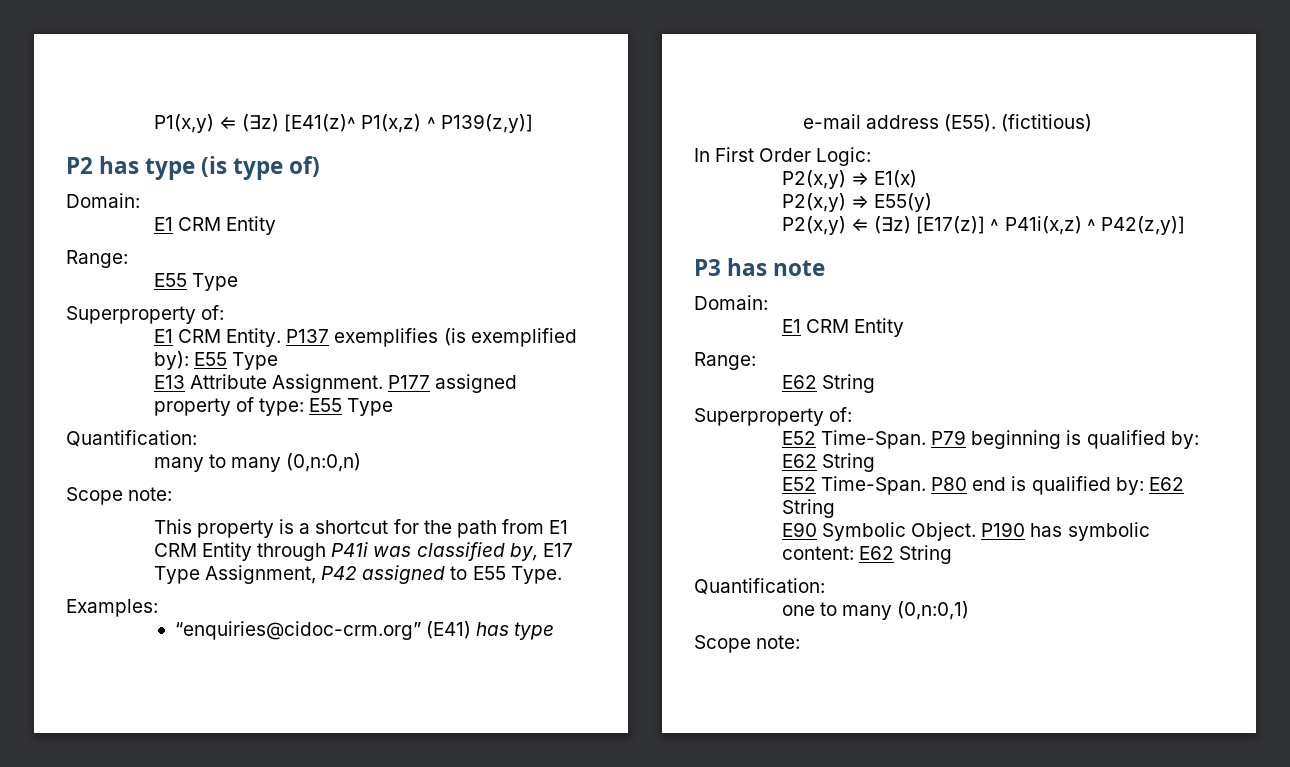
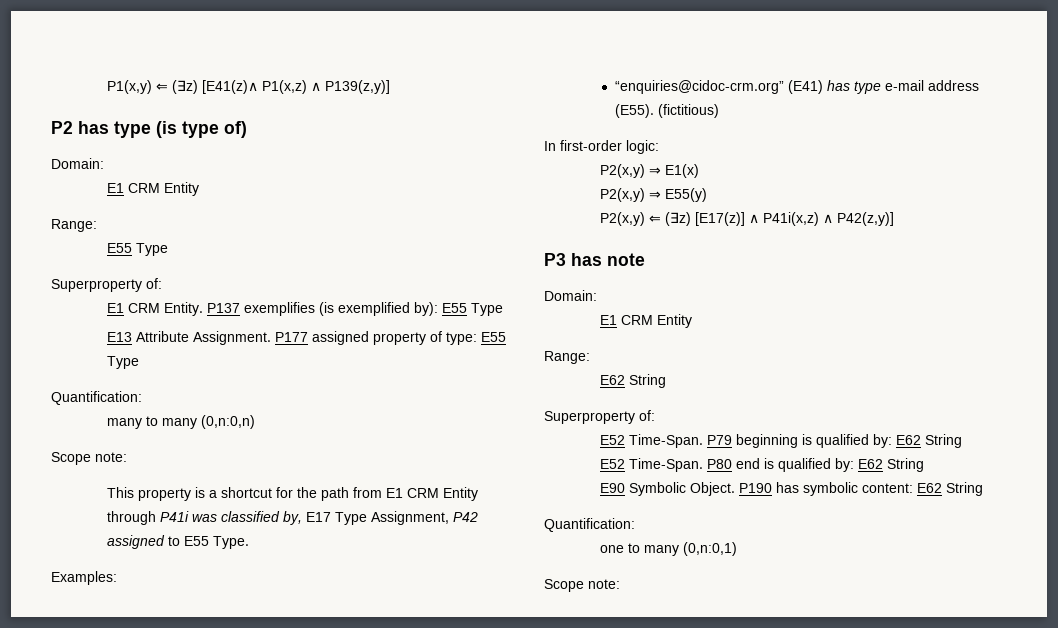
[284,114,436,133] [E41(z)˄ P1(x,z) ˄ -> [201,80,321,94] [E41(z)∧ P1(x,z) ∧
[715,147,872,166] First Order Logic: -> [560,140,659,154] first-order logic:
[990,216,1096,235] ˄ P41i(x,z) ˄ -> [748,212,833,226] ∧ P41i(x,z) ∧

